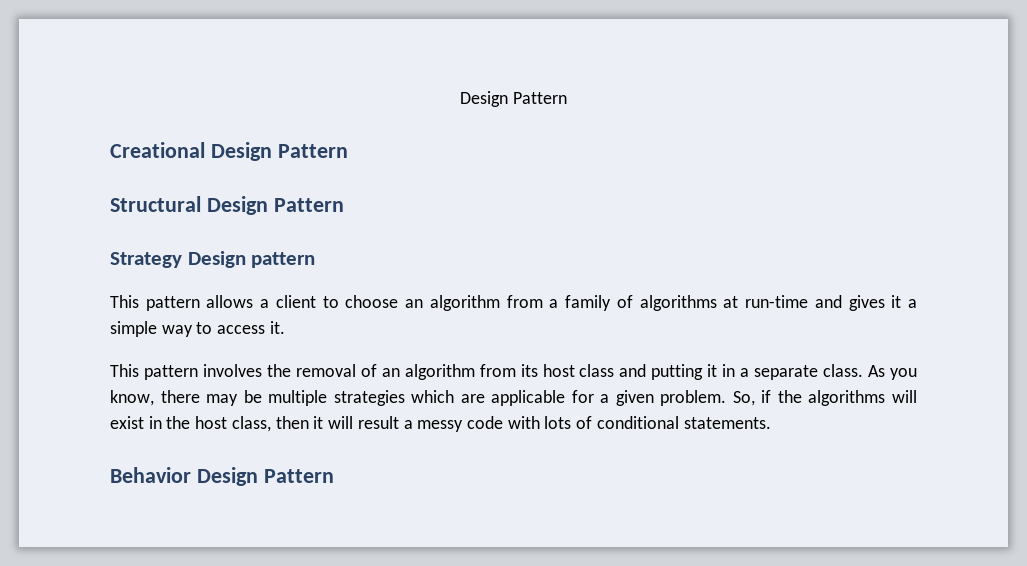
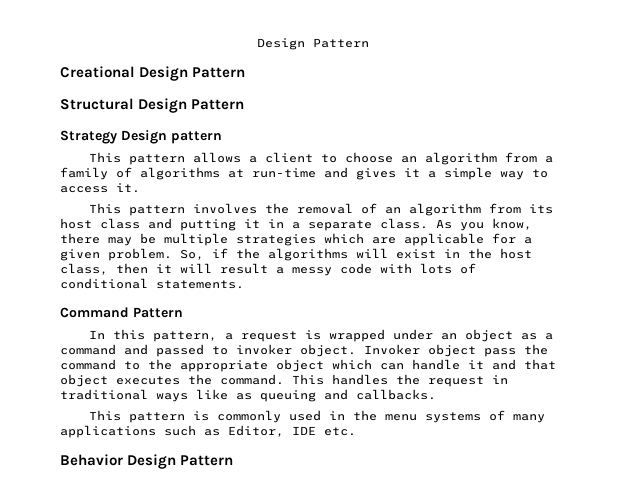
(771, 423) none -> [60,307,183,318] [89,329,554,342] [60,344,548,357] [60,359,556,372] [60,374,508,387] [60,389,436,402] [89,410,546,423] [60,425,356,438] // Command Pattern // In this pattern, a request is wrapped under an object as a command and passed to invoker object. Invoker object pass the command to the appropriate object which can handle it and that object executes the command. This handles the request in traditional ways like as queuing and callbacks. // This pattern is commonly used in the menu systems of many applications such as Editor, IDE etc.

